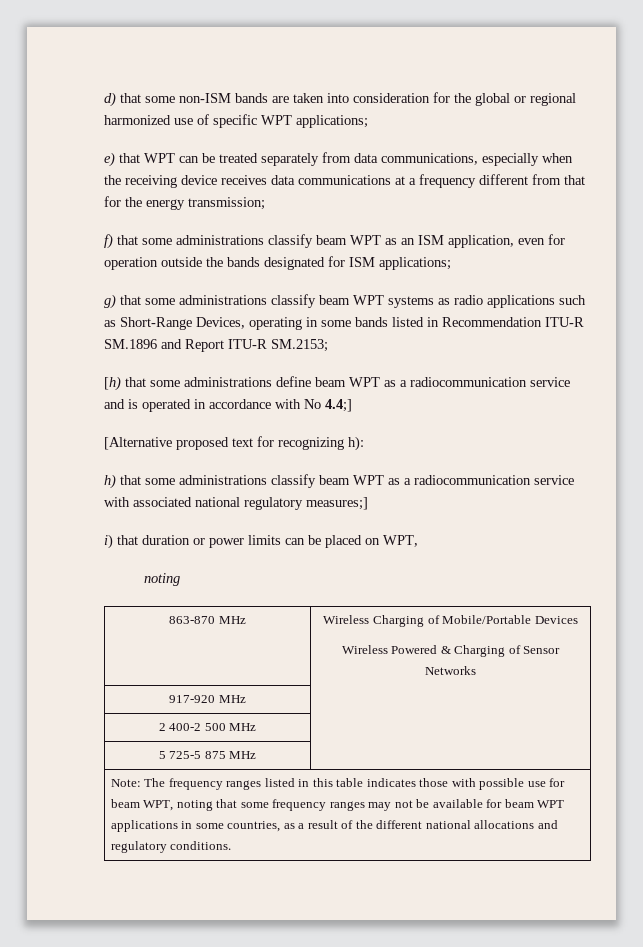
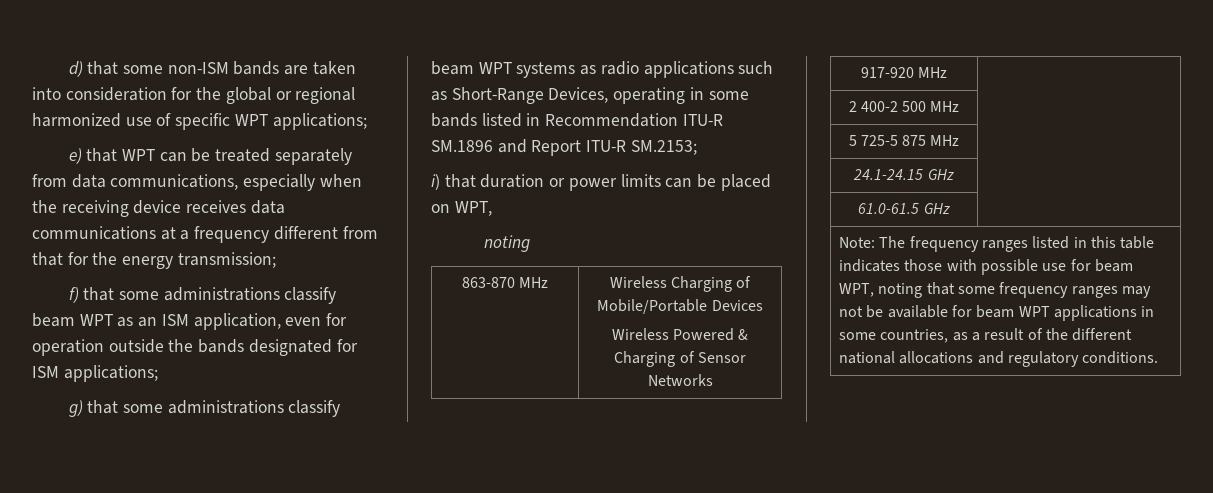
[104,376,570,391] [104,399,352,412] [104,436,364,451] [104,474,574,489] [104,497,368,510] // [h) that some administrations define beam WPT as a radiocommunication service and is operated in accordance with No 4.4;] // [Alternative proposed text for recognizing h): // h) that some administrations classify beam WPT as a radiocommunication service with associated national regulatory measures;] -> (697, 147) none
(257, 755) none -> [853,169,954,180] [858,203,950,214] // 24.1-24.15 GHz | // 61.0-61.5 GHz |

